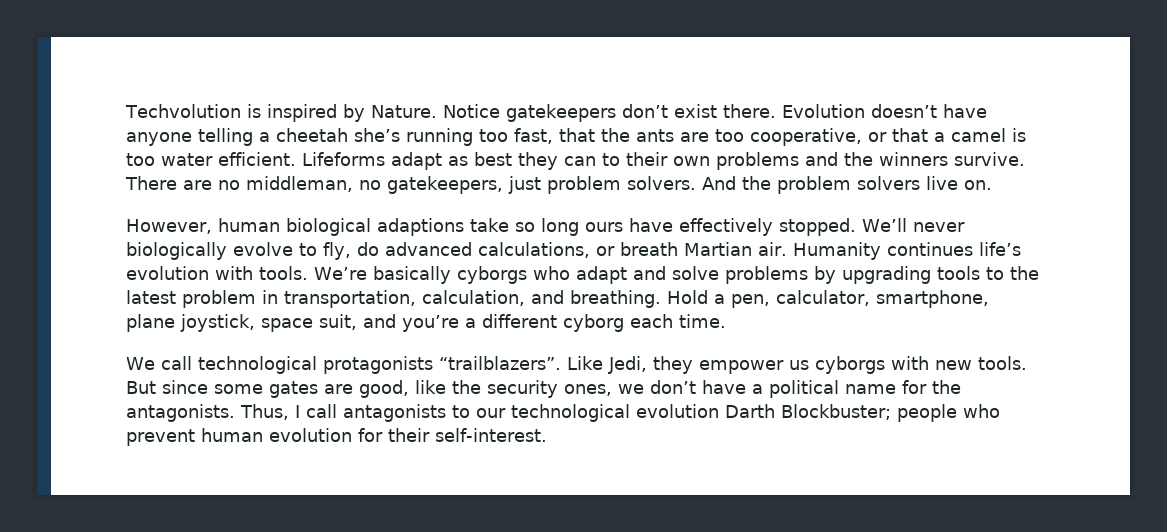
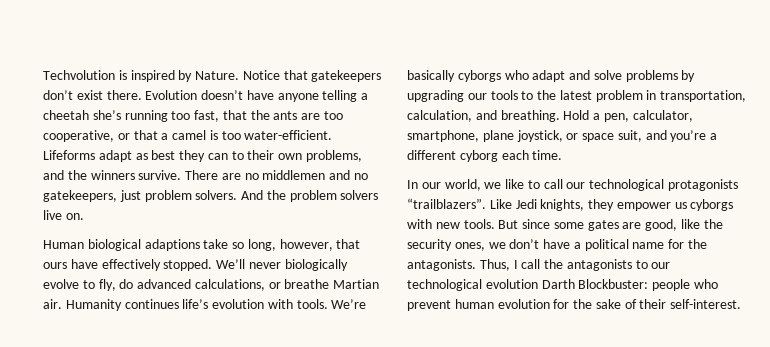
(500, 111) none -> [283,70,308,80] that
[161,152,296,166] water efficient. -> [244,130,333,140] water-efficient.
[716,152,799,170] problems -> [306,150,363,162] problems,
[246,176,353,192] middleman, -> [262,170,351,180] middlemen and
[126,218,280,234] However, human -> [43,240,84,249] Human
[541,218,579,236] long -> [247,239,361,251] long, however, that
[620,242,678,256] breath -> [284,279,330,289] breathe
(931, 275) none -> [467,93,487,100] our
(255, 323) none -> [566,133,579,140] or
[126,356,192,370] We call -> [407,179,586,191] In our world, we like to call our
[607,356,647,374] Jedi, -> [515,199,585,211] Jedi knights,
(337, 411) none -> [544,259,564,269] the
[781,404,891,420] Blockbuster; -> [578,279,649,289] Blockbuster:
(383, 435) none -> [573,299,637,309] the sake of

